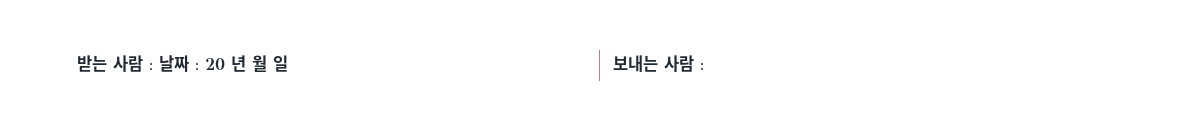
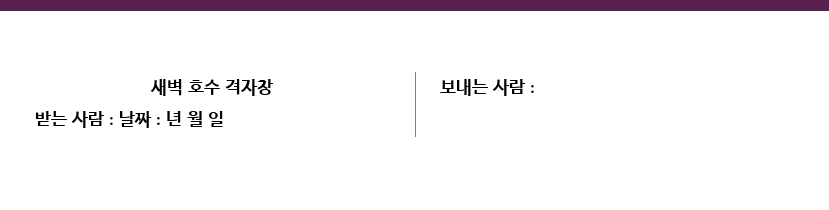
(77, 63) none -> [150,79,273,96] 새벽 호수 격자창 //
[205,58,225,70] 20 -> (161, 121) none

